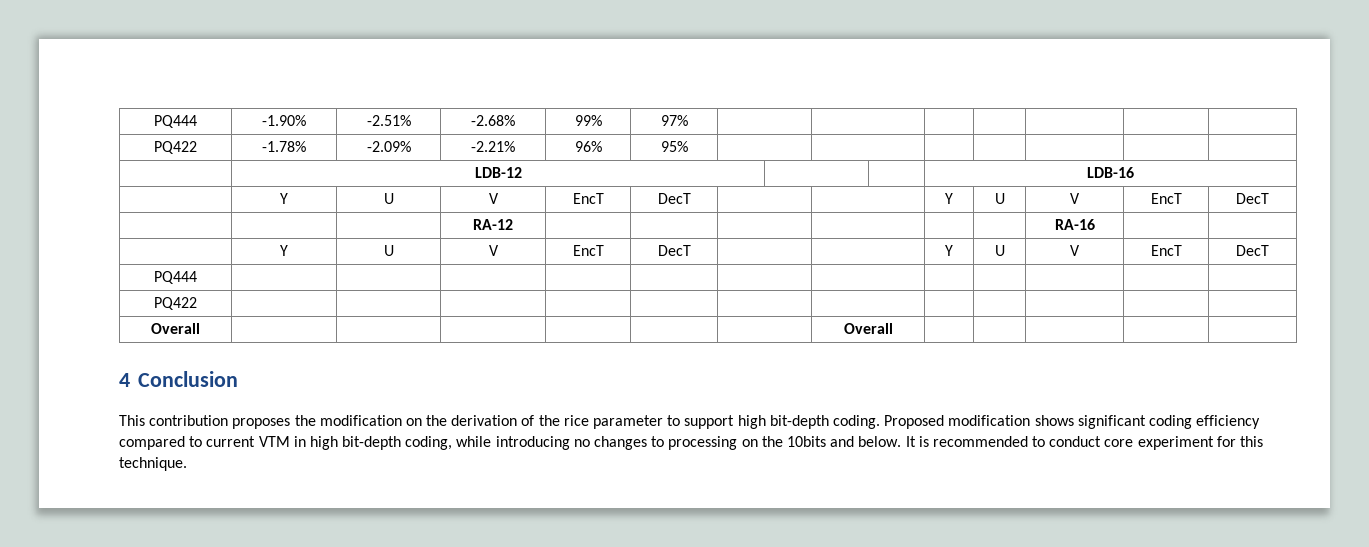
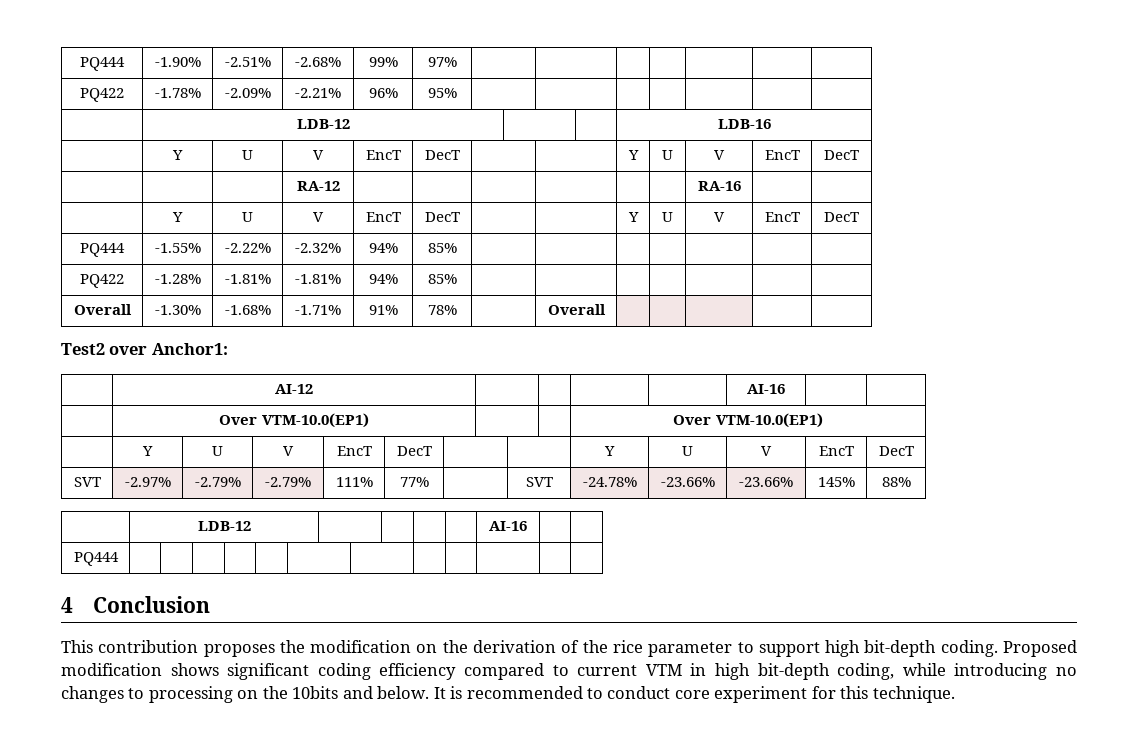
[154,297,197,310] [151,323,200,334] [843,323,893,334] | | | | | | | | | | | // PQ422 | | | | | | | | | | | | // Overall | | | | | | | Overall -> [154,243,201,253] [224,243,271,253] [295,243,341,253] [368,243,398,253] [427,243,457,253] [80,274,124,288] [154,274,201,284] [224,274,271,284] [295,274,341,284] [368,274,398,284] [427,274,457,284] [73,304,132,315] [154,305,201,315] [224,305,271,315] [295,305,341,315] [368,305,398,315] [427,305,457,315] [547,304,606,315] [61,343,228,355] [275,384,313,394] [747,384,785,394] [219,413,369,428] [673,413,823,428] [142,446,153,456] [212,446,223,456] [283,446,294,456] [336,446,372,456] [396,446,432,456] [604,446,615,456] [682,446,693,456] [761,446,772,456] [818,446,854,456] [878,446,914,456] [73,477,101,487] [124,477,171,487] [194,477,241,487] [265,477,311,487] [335,477,373,487] [399,477,429,487] [525,477,553,487] [582,477,637,487] [660,477,715,487] [739,477,793,487] [817,477,855,487] [881,477,911,487] [197,521,251,531] [489,521,527,531] [73,552,119,566] -1.55% | -2.22% | -2.32% | 94% | 85% | | | | | | | // PQ422 | -1.28% | -1.81% | -1.81% | 94% | 85% | | | | | | | // Overall | -1.30% | -1.68% | -1.71% | 91% | 78% | | Overall | | | | | // Test2 over Anchor1: // | AI-12 | | | | | AI-16 | | // | Over VTM-10.0(EP1) | | | Over VTM-10.0(EP1) // | Y | U | V | EncT | DecT | | | Y | U | V | EncT | DecT // SVT | -2.97% | -2.79% | -2.79% | 111% | 77% | | SVT | -24.78% | -23.66% | -23.66% | 145% | 88% // | LDB-12 | | | | | AI-16 | | // PQ444 | | | | | | |

